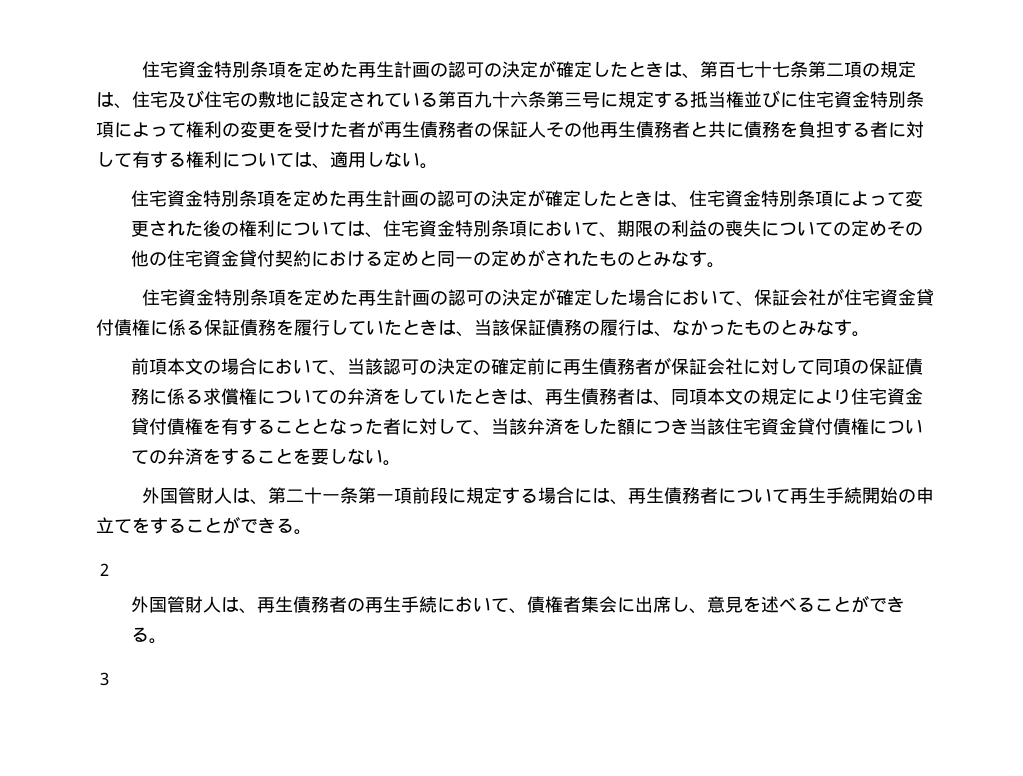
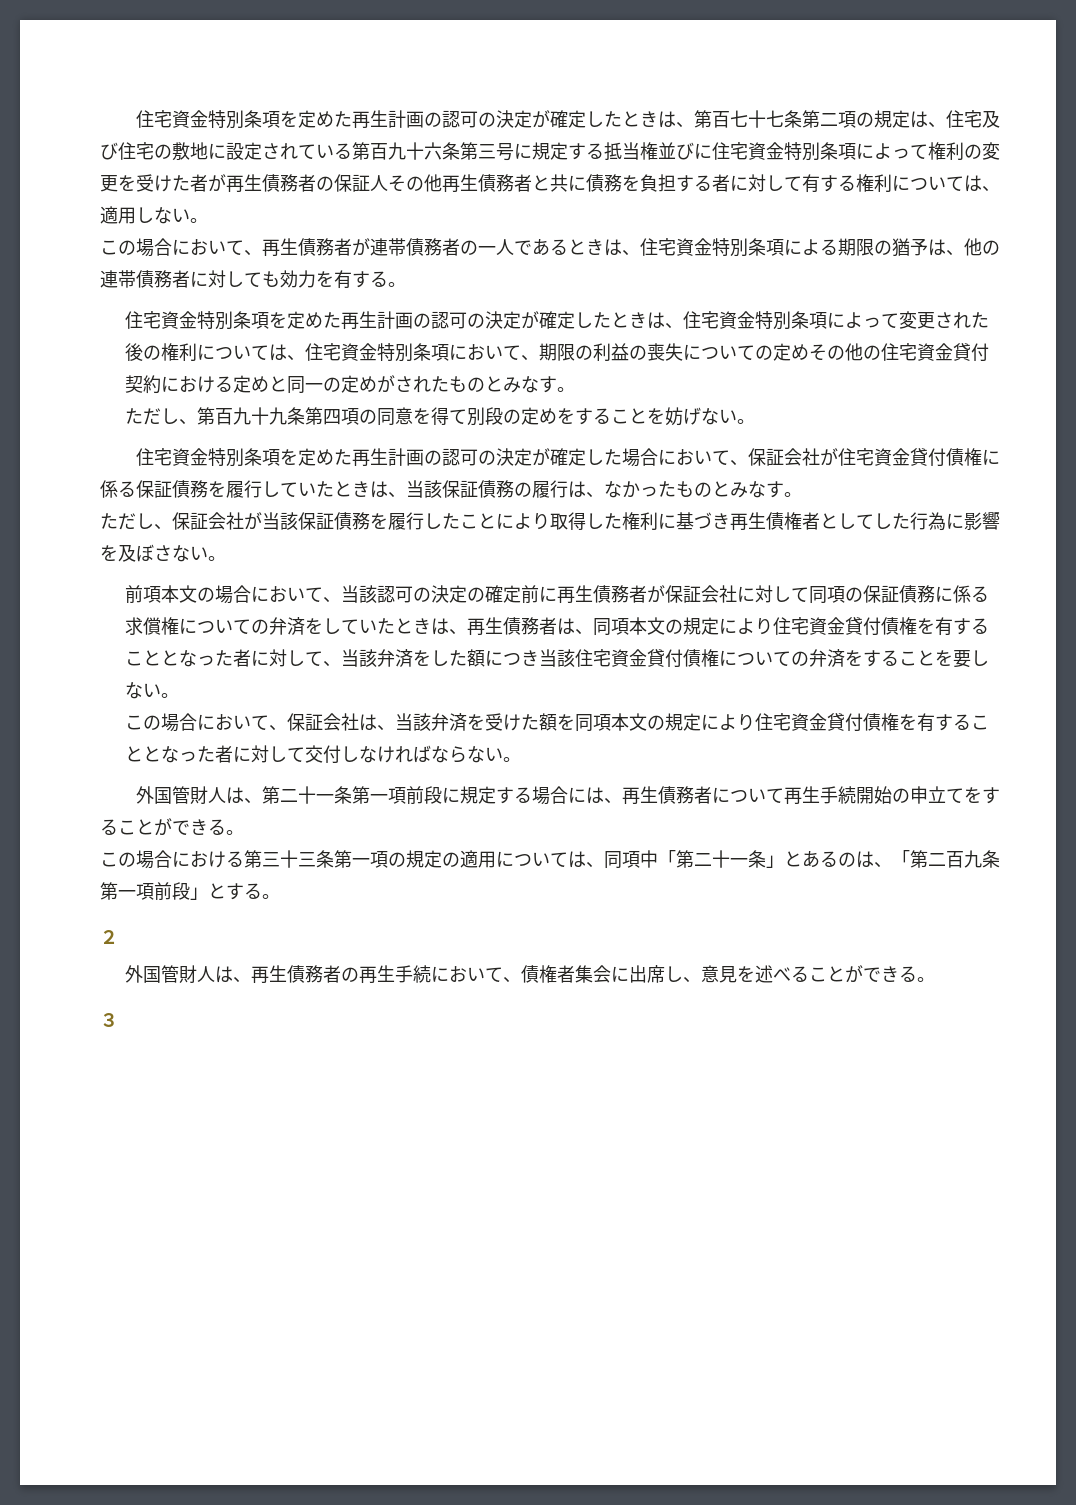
(438, 166) none -> [100,238,1000,257] [100,270,406,289] // この場合において、再生債務者が連帯債務者の一人であるときは、住宅資金特別条項による期限の猶予は、他の連帯債務者に対しても効力を有する。
(725, 265) none -> [125,407,756,426] // ただし、第百九十九条第四項の同意を得て別段の定めをすることを妨げない。
(870, 334) none -> [100,512,1000,531] [100,544,226,562] // ただし、保証会社が当該保証債務を履行したことにより取得した権利に基づき再生債権者としてした行為に影響を及ぼさない。
(401, 463) none -> [125,713,990,732] [125,745,522,764] // この場合において、保証会社は、当該弁済を受けた額を同項本文の規定により住宅資金貸付債権を有することとなった者に対して交付しなければならない。
(312, 532) none -> [100,850,1000,869] [100,882,280,900] // この場合における第三十三条第一項の規定の適用については、同項中「第二十一条」とあるのは、「第二百九条第一項前段」とする。

